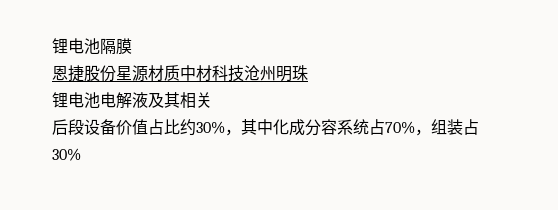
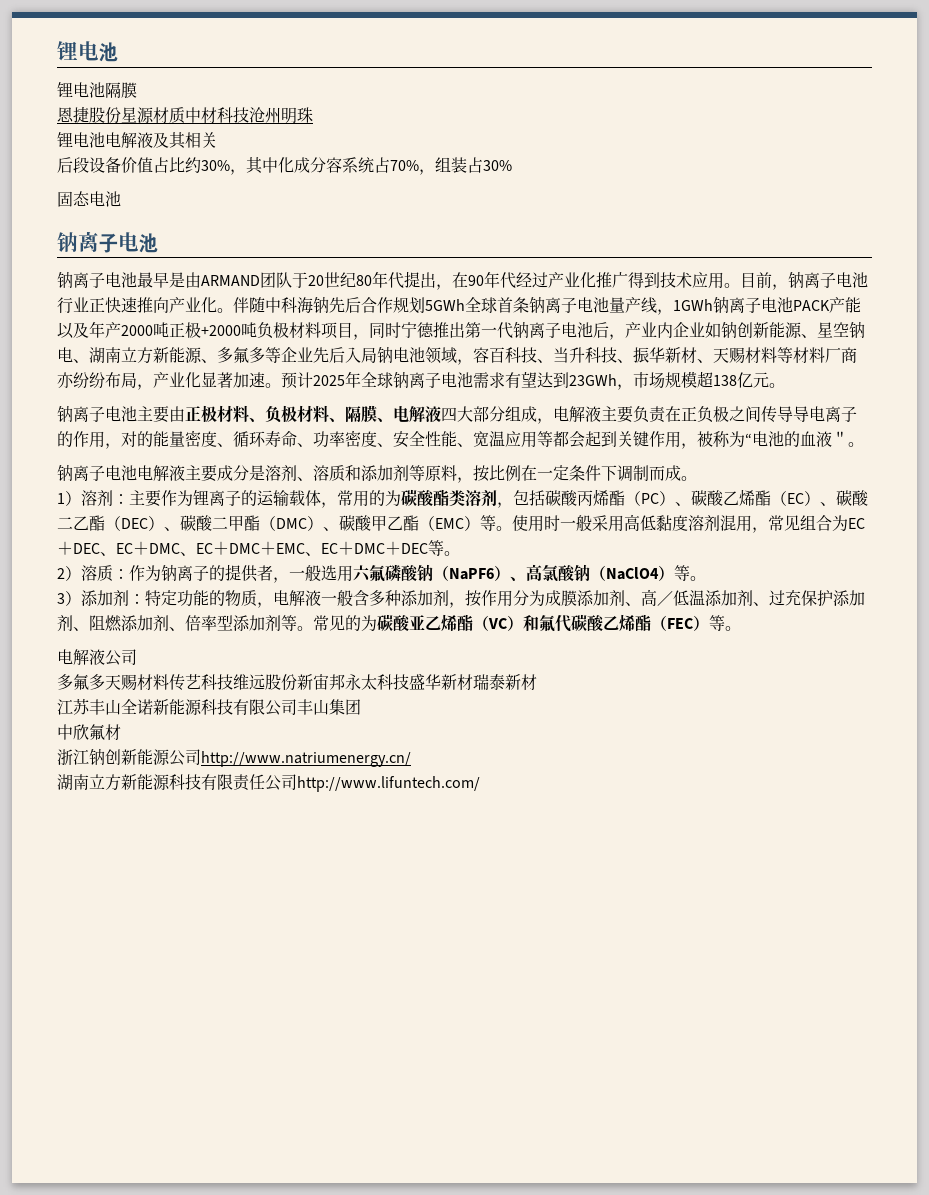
[52,38,100,54] 锂电池 -> [57,41,118,62] [57,82,105,98] 锂电池 // 锂电池
(81, 154) none -> [57,191,121,207] [57,231,158,253] [57,271,868,290] [57,296,861,315] [57,321,865,340] [57,346,857,365] [57,371,785,390] [57,405,857,424] [57,430,864,449] [57,464,697,483] [57,489,868,508] [57,514,865,533] [57,540,460,556] [57,564,706,583] [57,589,865,608] [57,614,741,632] [57,649,137,666] [57,674,537,691] [57,698,361,716] [57,724,121,741] [57,748,411,767] [57,774,480,792] // 固态电池 // 钠离子电池 // 钠离子电池最早是由ARMAND团队于20世纪80年代提出，在90年代经过产业化推广得到技术应用。目前，钠离子电池行业正快速推向产业化。伴随中科海钠先后合作规划5GWh全球首条钠离子电池量产线，1GWh钠离子电池PACK产能以及年产2000吨正极+2000吨负极材料项目，同时宁德推出第一代钠离子电池后，产业内企业如钠创新能源、星空钠电、湖南立方新能源、多氟多等企业先后入局钠电池领域，容百科技、当升科技、振华新材、天赐材料等材料厂商亦纷纷布局，产业化显著加速。预计2025年全球钠离子电池需求有望达到23GWh，市场规模超138亿元。 // 钠离子电池主要由正极材料、负极材料、隔膜、电解液四大部分组成，电解液主要负责在正负极之间传导导电离子的作用，对的能量密度、循环寿命、功率密度、安全性能、宽温应用等都会起到关键作用，被称为“电池的血液＂。 // 钠离子电池电解液主要成分是溶剂、溶质和添加剂等原料，按比例在一定条件下调制而成。 // 1）溶剂：主要作为锂离子的运输载体，常用的为碳酸酯类溶剂，包括碳酸丙烯酯（PC）、碳酸乙烯酯（EC）、碳酸二乙酯（DEC）、碳酸二甲酯（DMC）、碳酸甲乙酯（EMC）等。使用时一般采用高低黏度溶剂混用，常见组合为EC＋DEC、EC＋DMC、EC＋DMC＋EMC、EC＋DMC＋DEC等。 // 2）溶质：作为钠离子的提供者，一般选用六氟磷酸钠（NaPF6）、高氯酸钠（NaClO4）等。 // 3）添加剂：特定功能的物质，电解液一般含多种添加剂，按作用分为成膜添加剂、高／低温添加剂、过充保护添加剂、阻燃添加剂、倍率型添加剂等。常见的为碳酸亚乙烯酯（VC）和氟代碳酸乙烯酯（FEC）等。 // 电解液公司 // 多氟多天赐材料传艺科技维远股份新宙邦永太科技盛华新材瑞泰新材 // 江苏丰山全诺新能源科技有限公司丰山集团 // 中欣氟材 // 浙江钠创新能源公司http://www.natriumenergy.cn/ // 湖南立方新能源科技有限责任公司http://www.lifuntech.com/

